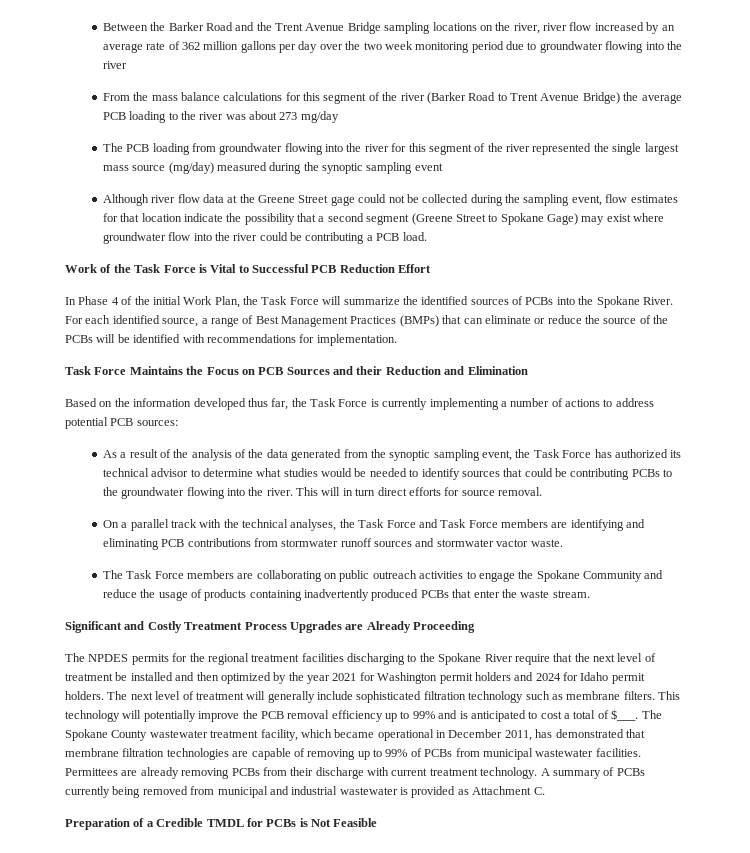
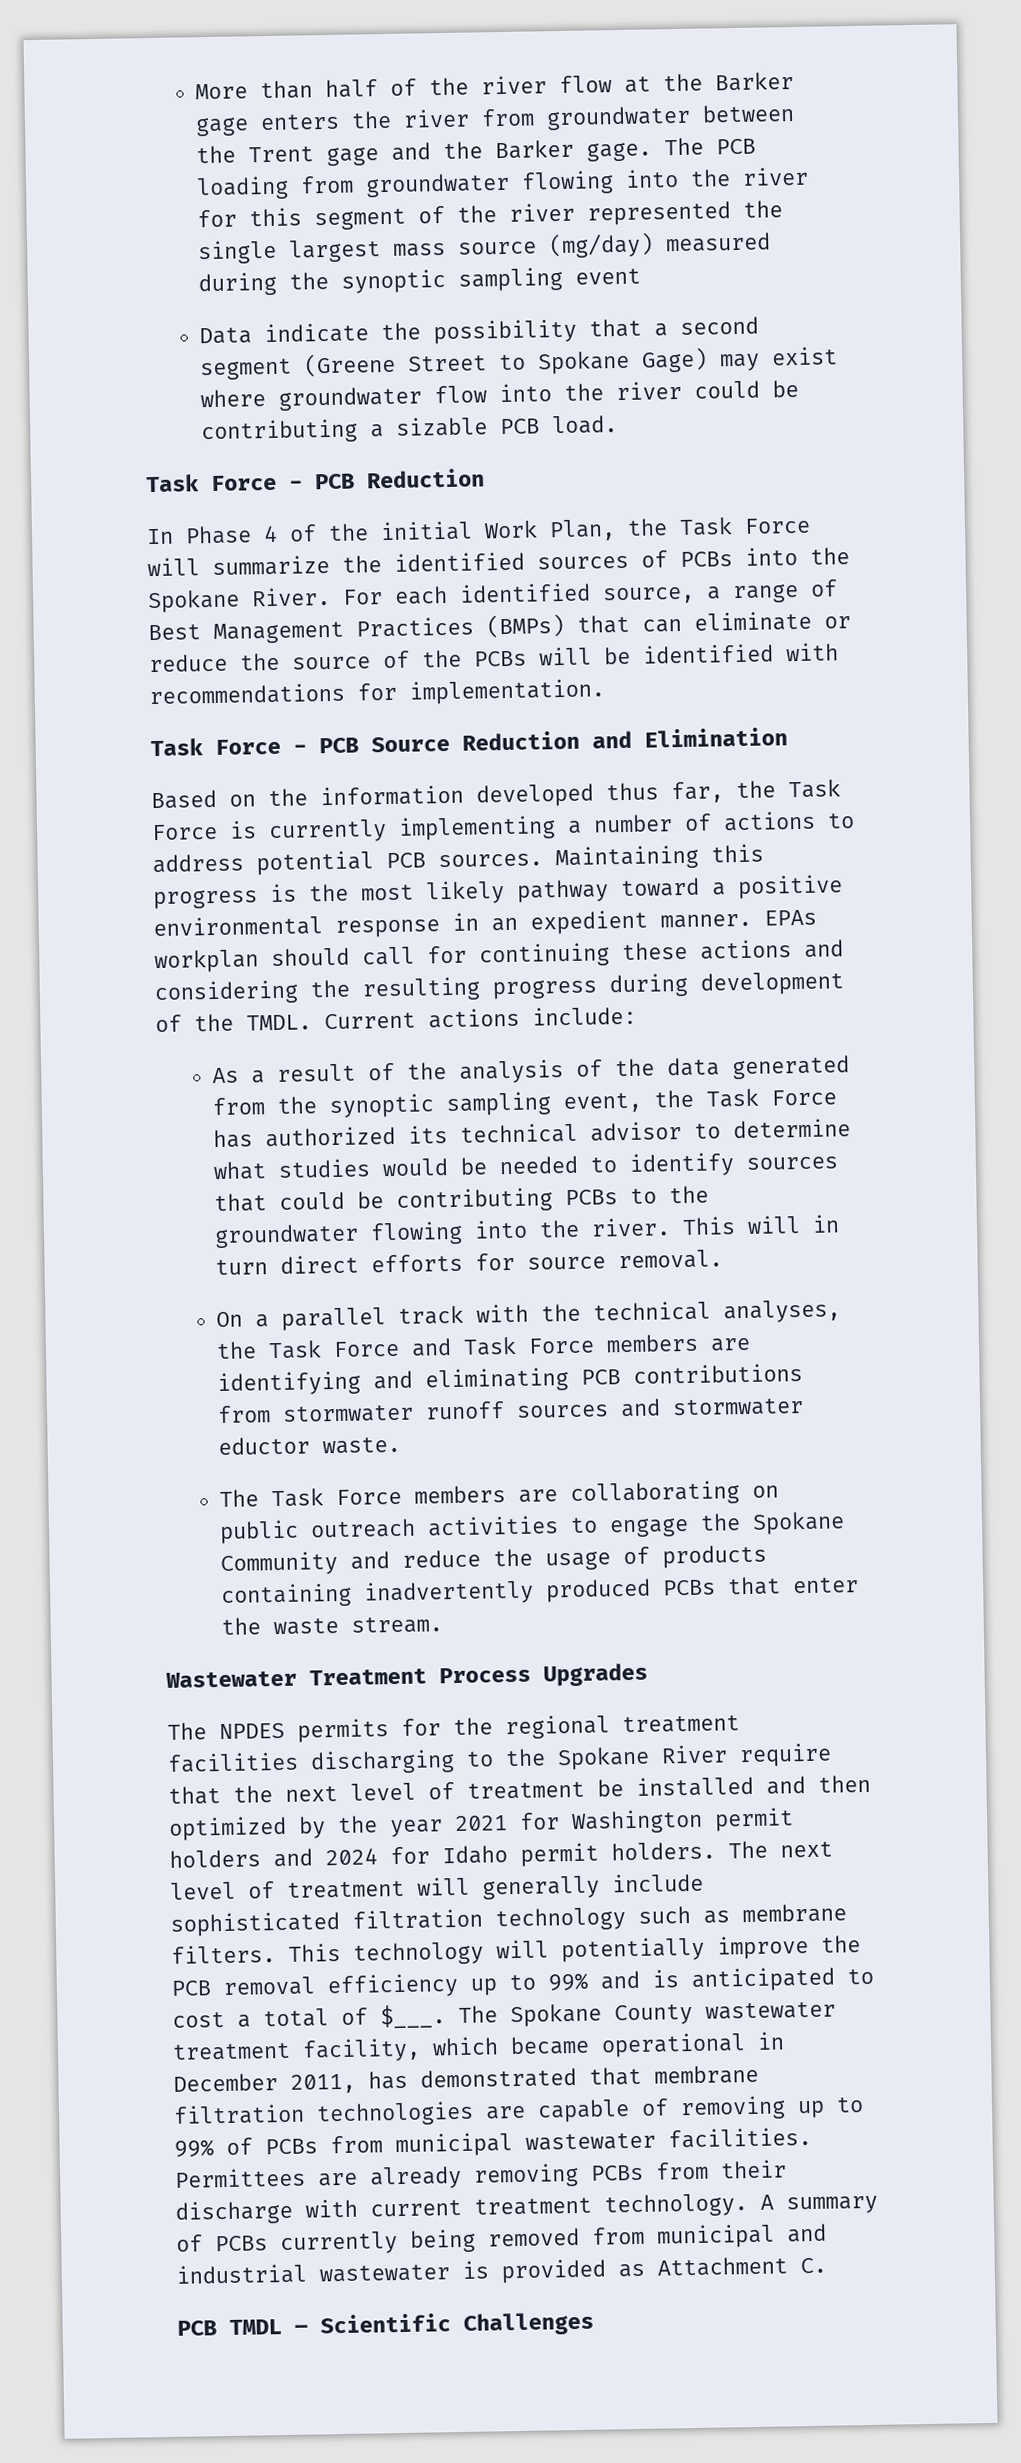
[102,22,675,34] [102,41,682,53] [102,61,127,69] [102,92,682,104] [102,111,339,123] Between the Barker Road and the Trent Avenue Bridge sampling locations on the river, river flow increased by an average rate of 362 million gallons per day over the two week monitoring period due to groundwater flowing into the river // From the mass balance calculations for this segment of the river (Barker Road to Trent Avenue Bridge) the average PCB loading to the river was about 273 mg/day // -> [195,71,795,100] [195,103,796,137] [196,139,653,166] More than half of the river flow at the Barker gage enters the river from groundwater between the Trent gage and the Barker gage.
[102,194,678,206] [102,213,182,222] Although river flow data at the Greene Street gage could not be collected during the sampling event, flow estimates for that location -> [199,327,253,345] Data
(373, 238) none -> [396,416,489,437] sizable
[65,264,309,273] Work of the Task Force is Vital to Successful -> [146,474,303,493] Task Force -
[398,264,432,273] Effort -> (485, 478) none
[129,366,383,375] Maintains the Focus on PCB Sources and their -> [293,735,450,754] - PCB Source
[136,420,178,426] sources: -> [438,843,764,871] [153,874,843,910] [153,909,817,938] [154,939,844,974] [154,971,844,1006] [155,1005,637,1033] sources. Maintaining this progress is the most likely pathway toward a positive environmental response in an expedient manner. EPAs workplan should call for continuing these actions and considering the resulting progress during development of the TMDL. Current actions include:
[496,539,529,547] vactor -> [218,1436,311,1456] eductor
[65,621,182,633] Significant and Costly -> [165,1670,297,1688] Wastewater
[345,621,475,633] are Already Proceeding -> (648, 1674) none
[65,818,378,830] Preparation of a Credible TMDL for PCBs is Not Feasible -> [177,2311,594,2336] PCB TMDL – Scientific Challenges

